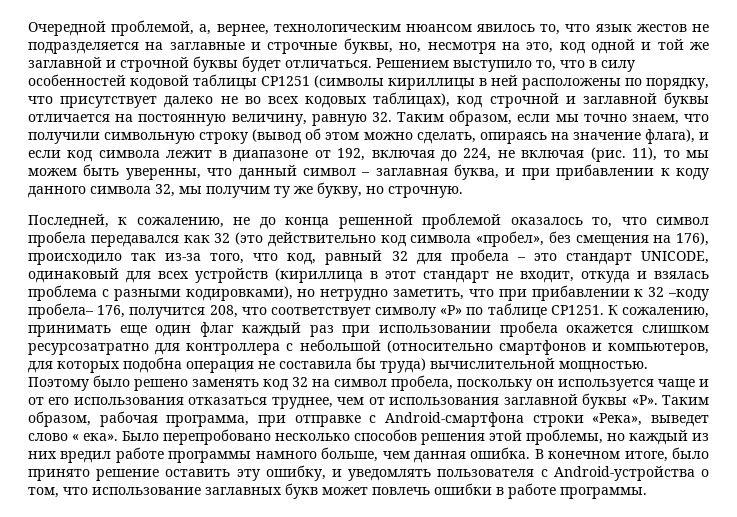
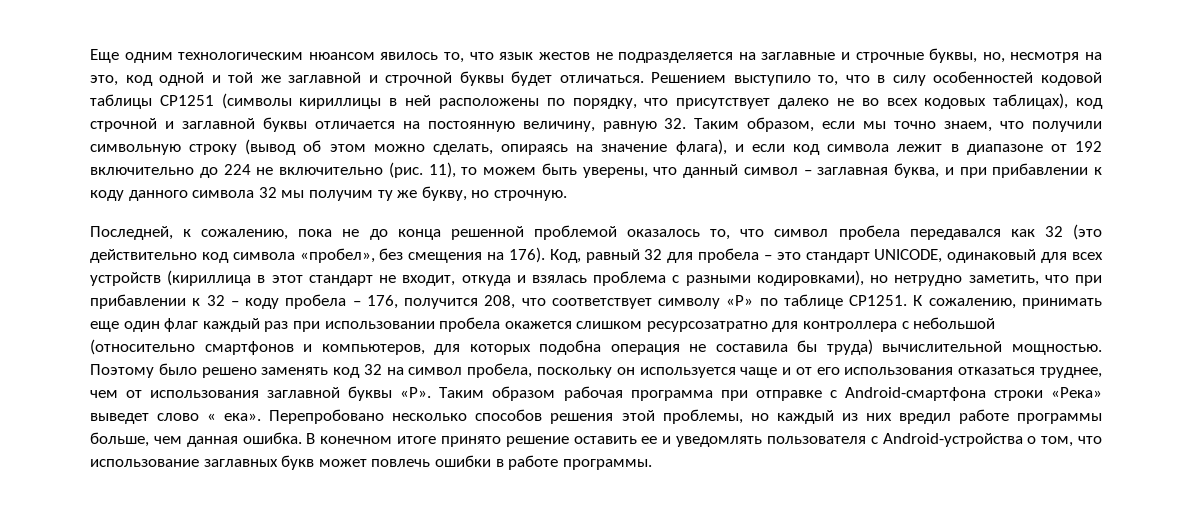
[28,20,269,36] Очередной проблемой, а, вернее, -> [90,49,173,63] Еще одним
[337,148,585,162] 192, включая до 224, не включая -> [1074,141,1102,152] [90,164,383,178] 192 включительно до 224 не включительно
[686,150,709,158] мы -> (478, 171) none
[125,168,201,180] уверенны, -> [582,167,648,178] уверены,
[155,184,175,197] 32, -> [258,187,277,198] 32
(224, 222) none -> [298,229,333,237] пока
[676,232,709,246] [28,253,317,265] 176), происходило так из-за того, что код, -> [508,247,581,263] 176). Код,
[668,289,709,301] [28,303,94,319] –коду пробела– -> [230,294,361,309] – коду пробела –
[28,411,250,427] образом, рабочая программа, -> [492,386,713,401] образом рабочая программа
[592,413,643,426] «Река», -> [1051,387,1103,398] «Река»
[122,429,271,445] Было перепробовано -> [269,409,385,424] Перепробовано
[255,451,317,459] намного -> (1102, 418) none
[624,447,709,462] итоге, было -> [397,436,437,444] итоге
[236,465,326,481] эту ошибку, -> [641,436,658,444] ее

